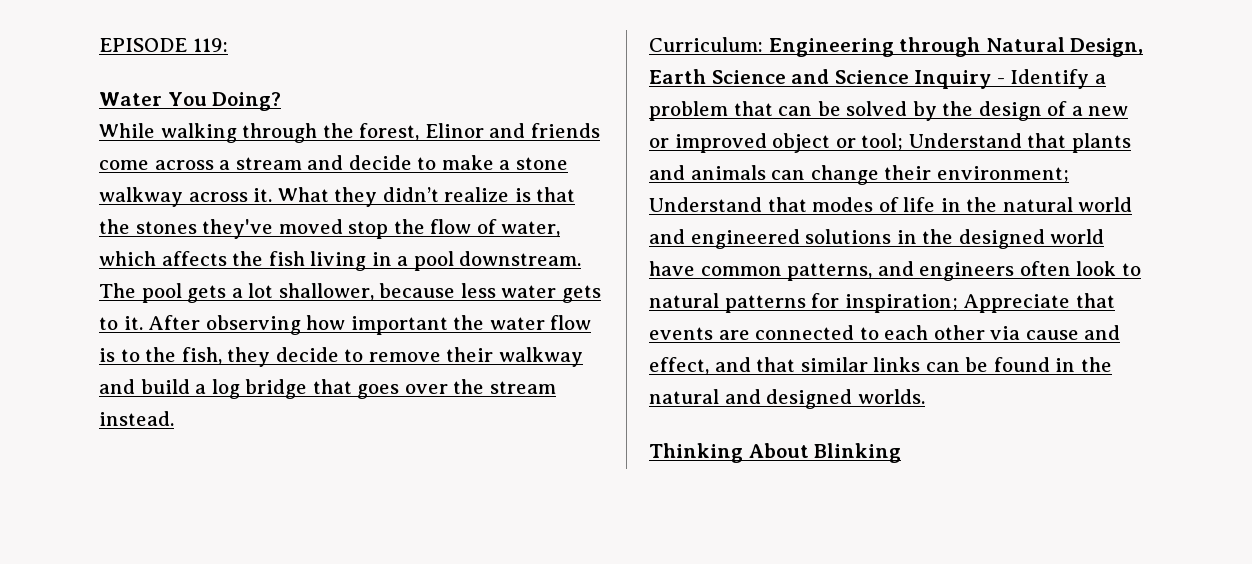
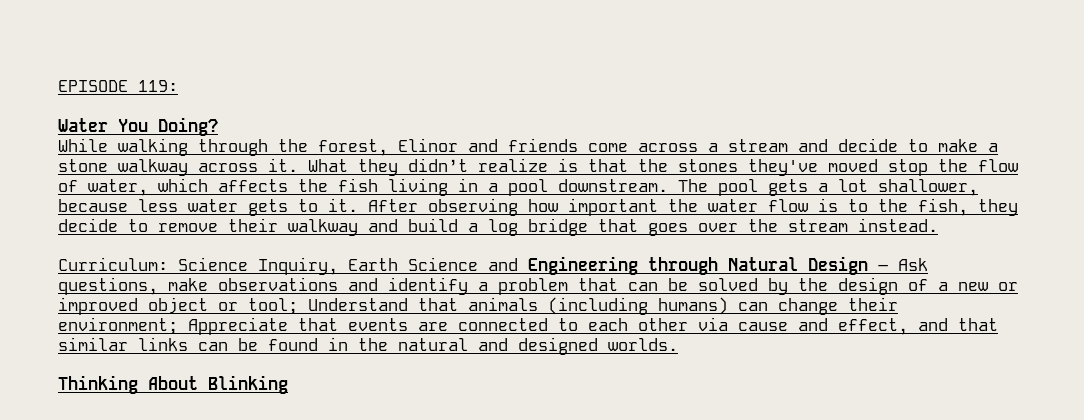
[768,37,1144,57] [649,69,1090,89] Engineering through Natural Design, Earth Science and Science Inquiry - Identify -> [178,256,928,275] [58,277,468,295] Science Inquiry, Earth Science and Engineering through Natural Design – Ask questions, make observations and identify
[1071,133,1131,153] [649,165,766,180] plants and animals -> [468,297,728,315] animals (including humans)
[649,197,1133,212] [649,229,1105,249] [649,261,1141,281] [649,293,958,313] Understand that modes of life in the natural world and engineered solutions in the designed world have common patterns, and engineers often look to natural patterns for inspiration; -> (178, 325) none

